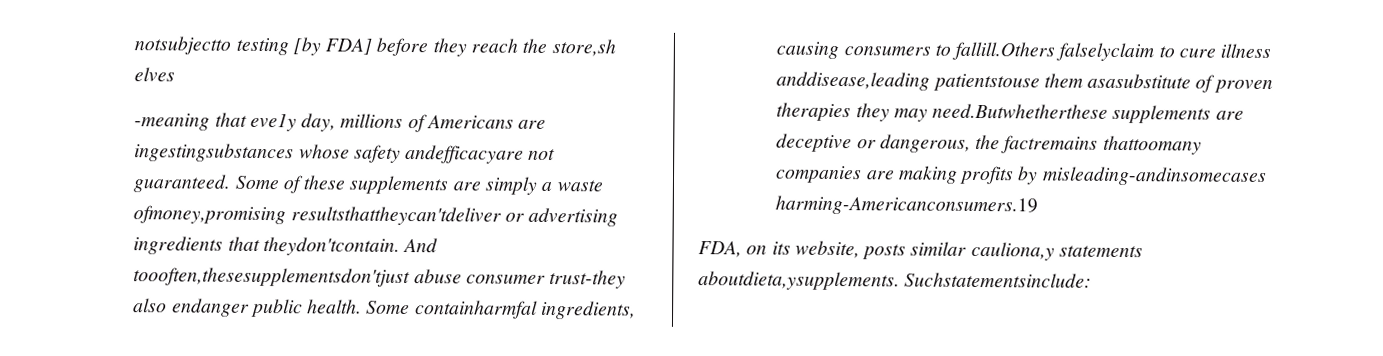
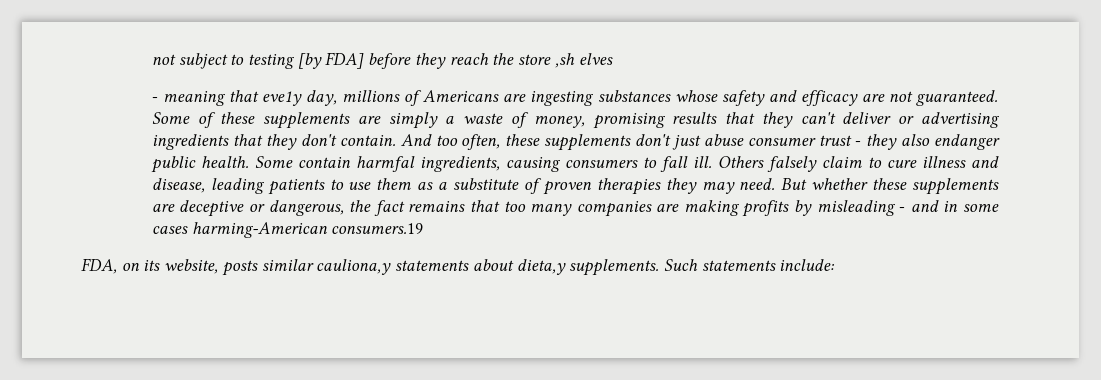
[134,36,232,55] notsubjectto -> [151,53,245,69] not subject to
[551,39,616,57] store,sh -> [518,53,575,68] store ,sh
[134,113,211,131] -meaning -> [151,91,226,106] - meaning
[134,143,525,164] ingestingsubstances whose safety andefficacyare -> [530,90,885,106] ingesting substances whose safety and efficacy are
[133,205,619,227] [133,236,439,256] [133,267,627,289] ofmoney,promising resultsthattheycan'tdeliver or advertising ingredients that theydon'tcontain. And toooften,thesesupplementsdon'tjust abuse consumer trust-they -> [511,112,1001,129] [151,134,898,151] of money, promising results that they can't deliver or advertising ingredients that they don't contain. And too often, these supplements don't just abuse consumer trust - they
[414,300,538,319] containharmfal -> [297,156,415,172] contain harmfal
[952,41,1272,62] [776,71,1192,92] fallill.Others falselyclaim to cure illness anddisease,leading patientstouse them asasubstitute -> [659,156,1000,172] [151,178,520,195] fall ill. Others falsely claim to cure illness and disease, leading patients to use them as a substitute
[932,103,1109,119] need.Butwhetherthese -> [739,178,908,190] need. But whether these
[1001,135,1202,155] factremains thattoomany -> [373,200,573,216] fact remains that too many
[1041,166,1267,187] [775,195,1039,216] misleading-andinsomecases harming-Americanconsumers.19 -> [816,200,999,216] [151,222,424,238] misleading - and in some cases harming-American consumers.19
[698,271,1093,291] aboutdieta,ysupplements. Suchstatementsinclude: -> [472,259,836,276] about dieta,y supplements. Such statements include:

